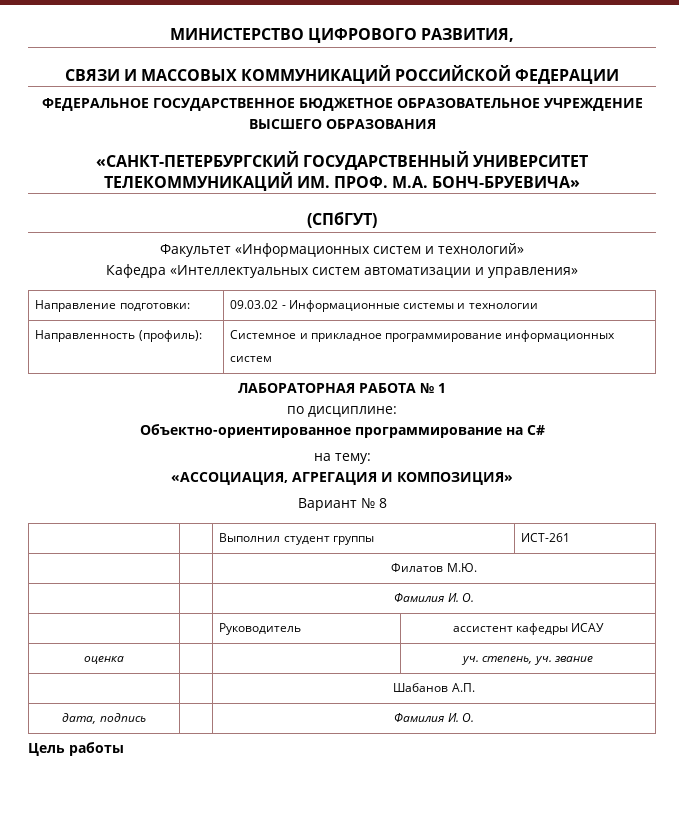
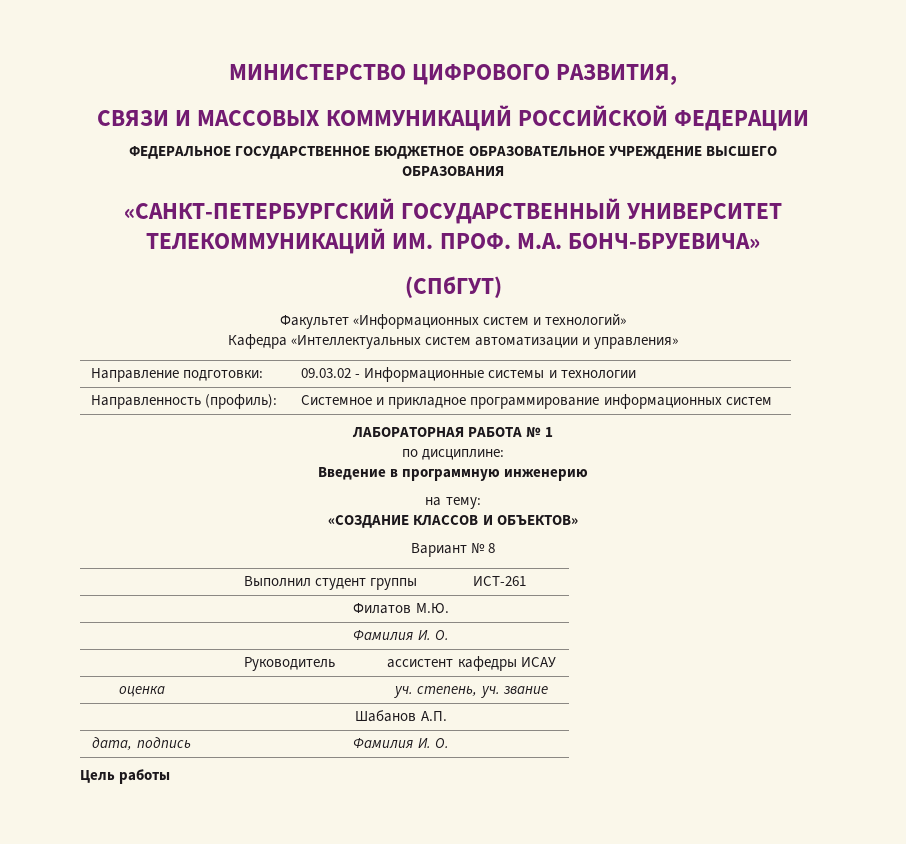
(616, 336) // -> (722, 401) none
[139,424,545,438] [313,453,371,464] [171,472,513,485] Объектно-ориентированное программирование на C# // на тему: // «АССОЦИАЦИЯ, АГРЕГАЦИЯ И КОМПОЗИЦИЯ» -> [317,467,589,481] [425,497,481,509] [328,515,578,528] Введение в программную инженерию // на тему: // «СОЗДАНИЕ КЛАССОВ И ОБЪЕКТОВ»

